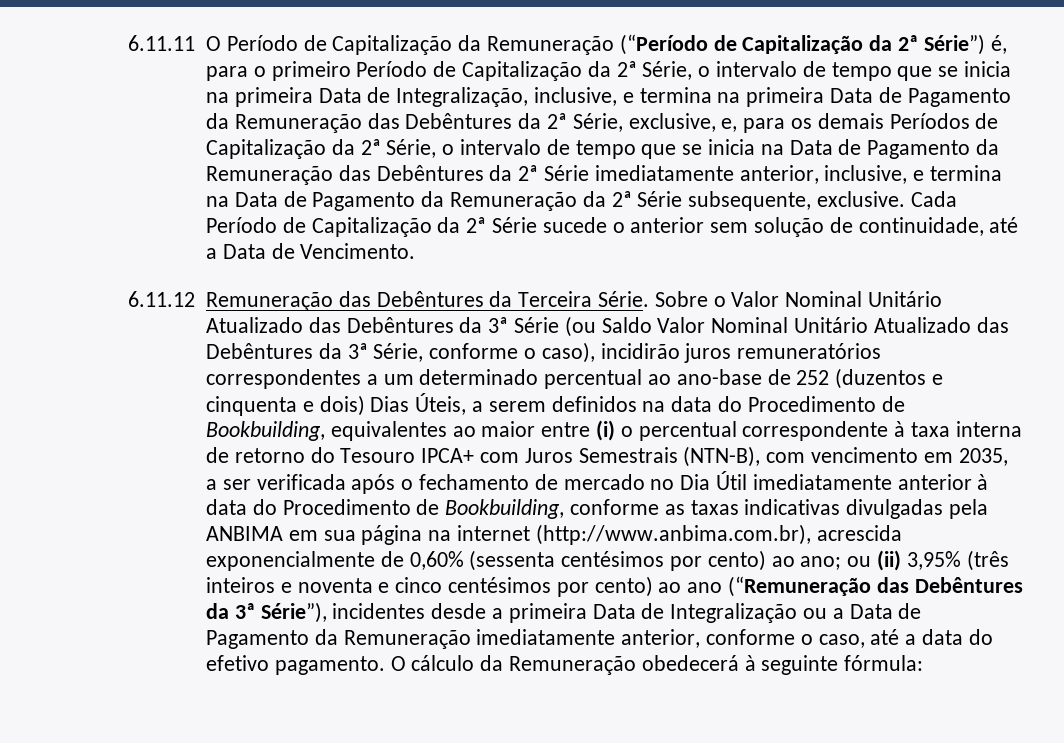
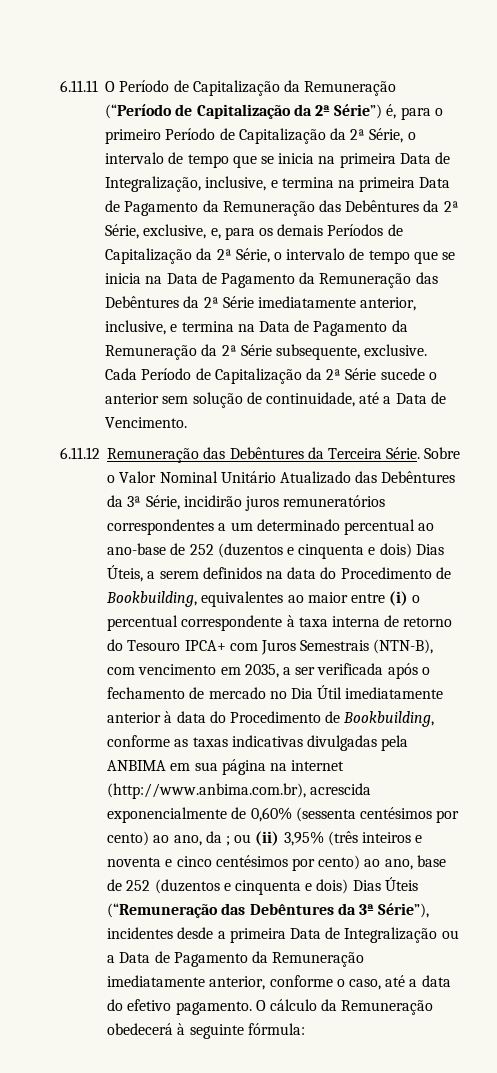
[514,316,1009,337] [205,342,595,363] Série (ou Saldo Valor Nominal Unitário Atualizado das Debêntures da 3ª Série, conforme o caso), -> [145,495,180,510] Série,
[800,556,842,570] ano; -> [173,831,231,846] ano, da ;
[687,582,723,593] ano -> [384,855,446,870] [107,877,418,895] ano, base de 252 (duzentos e cinquenta e dois) Dias Úteis

